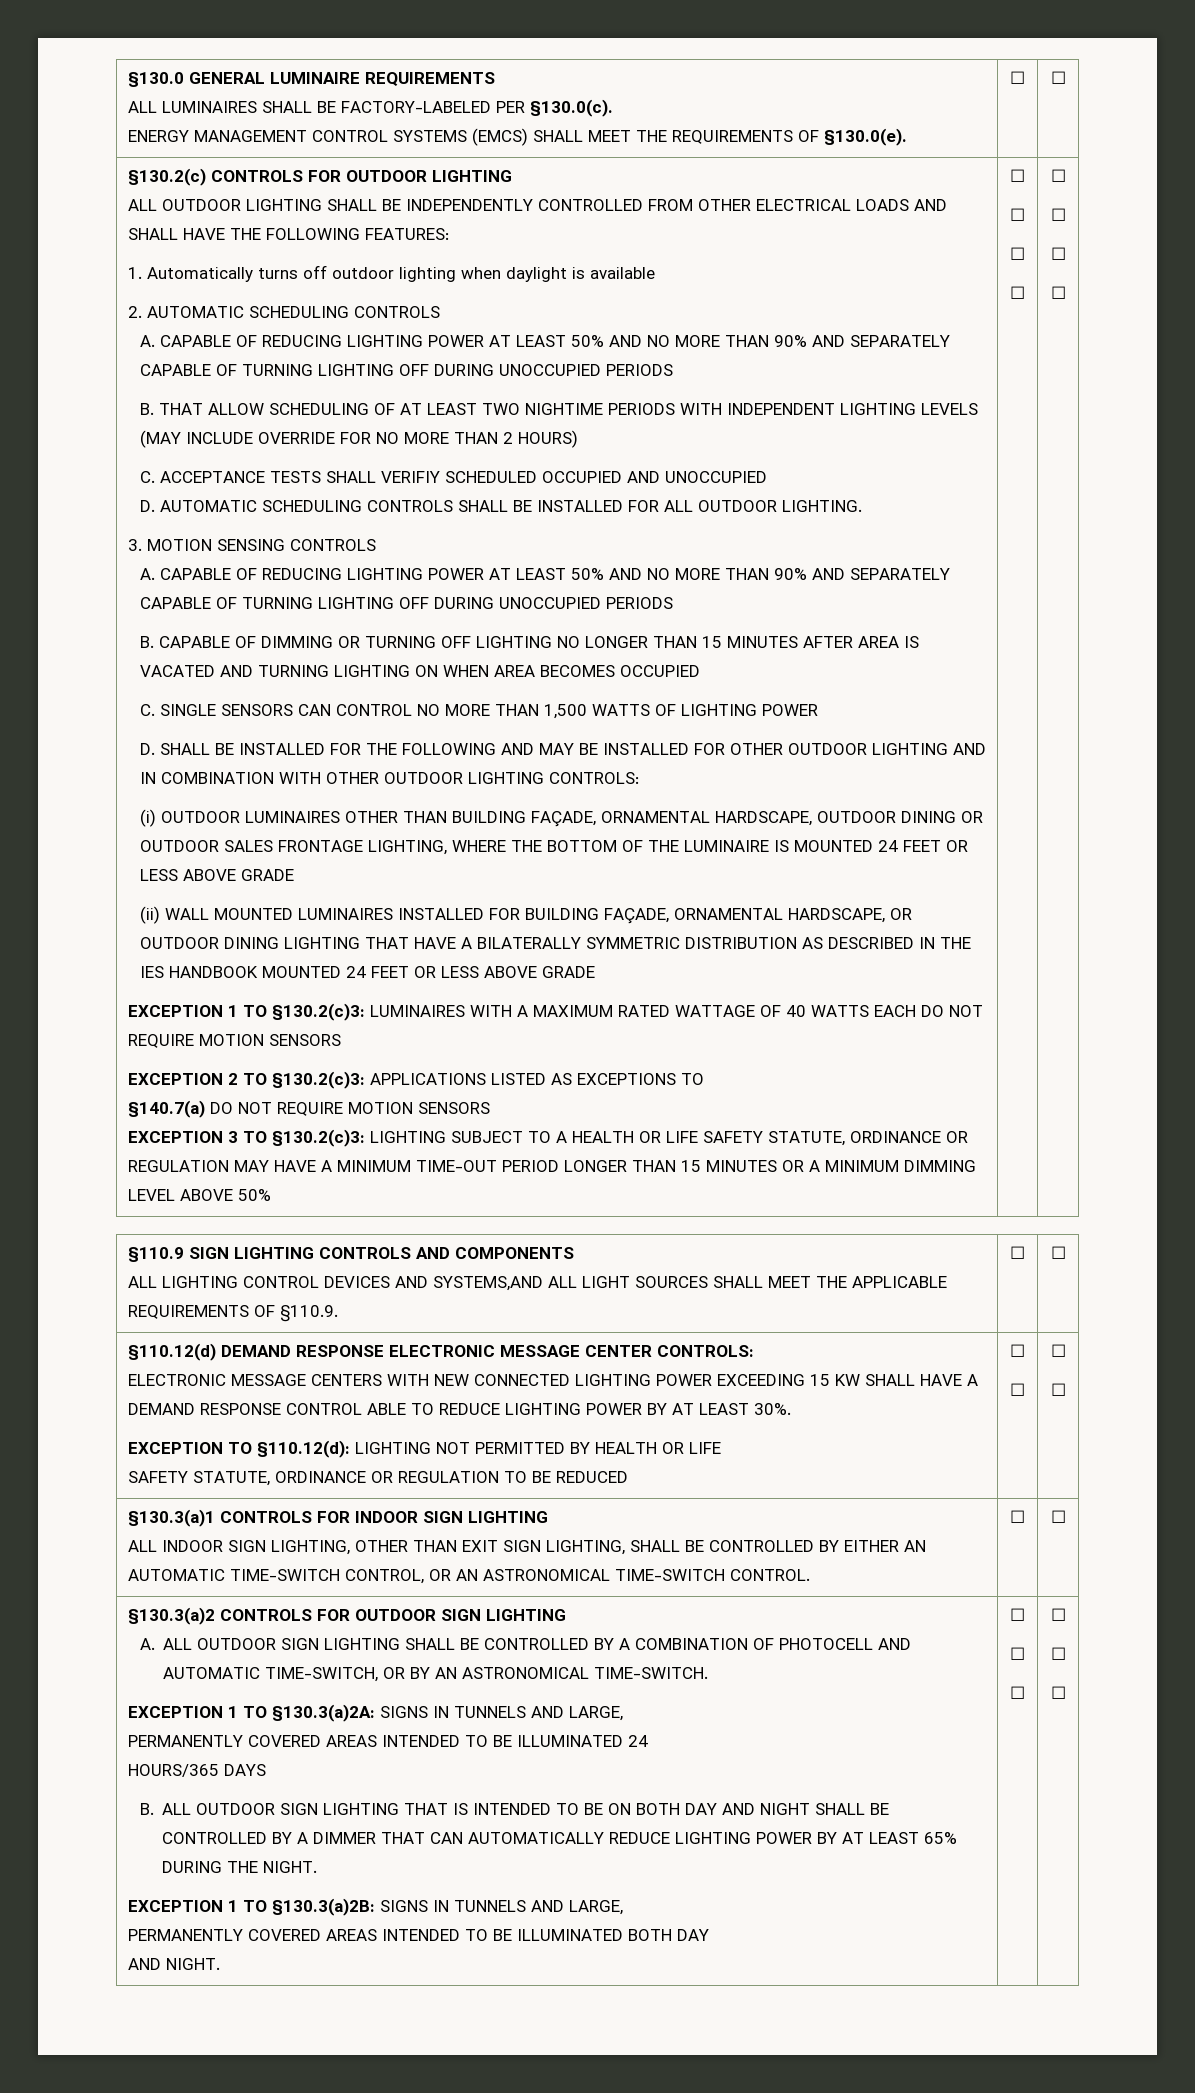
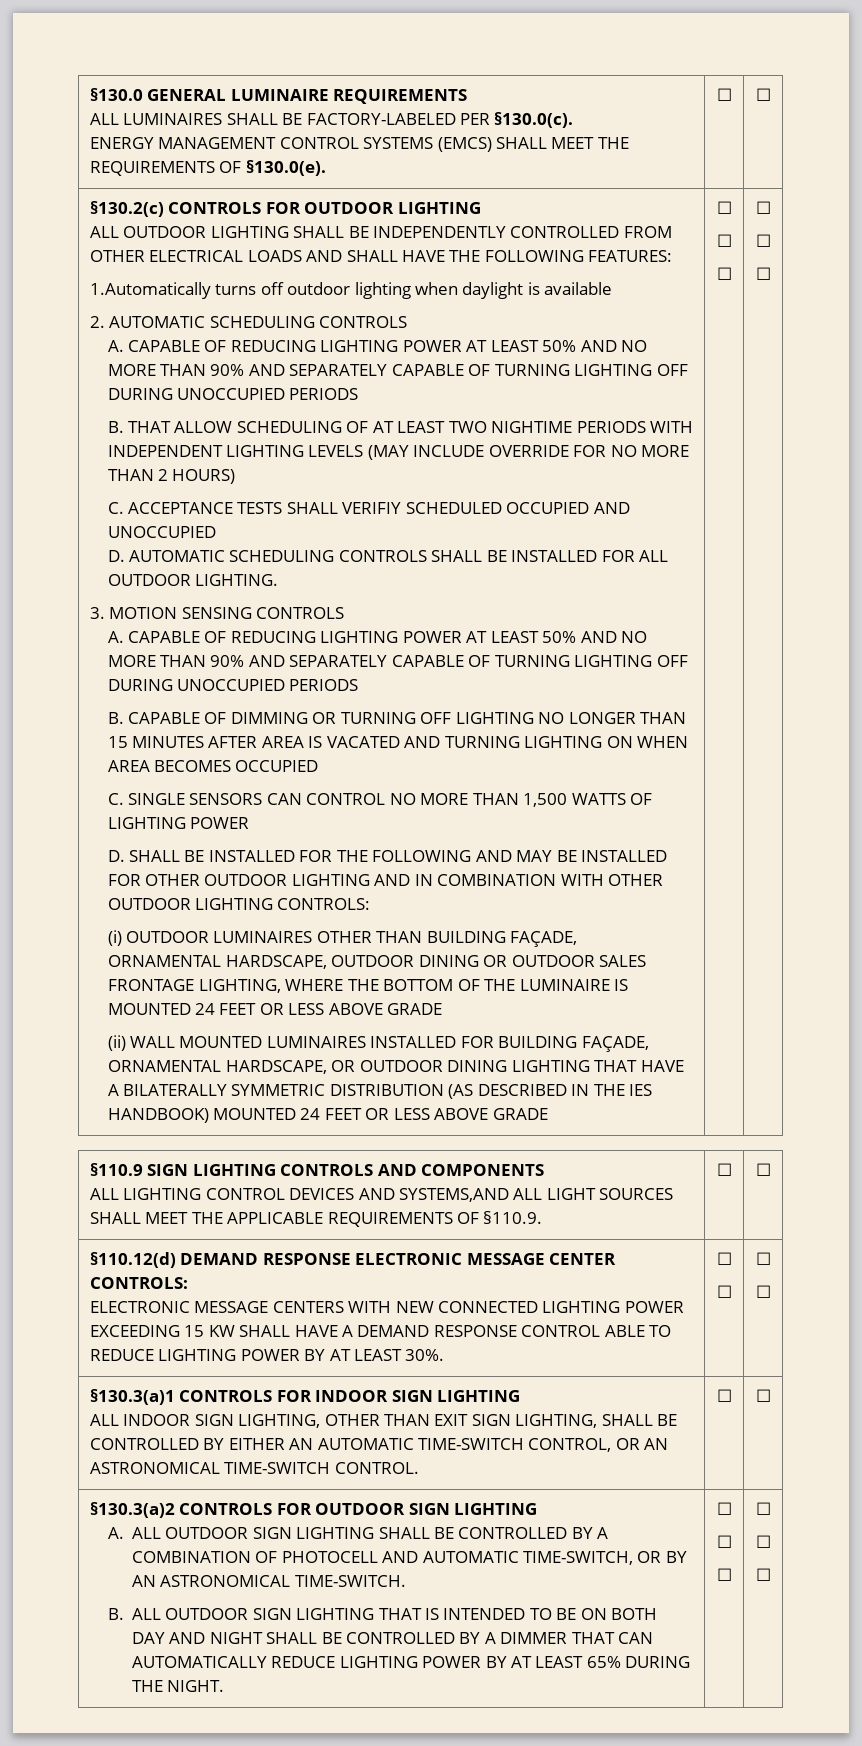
[128,267,254,282] 1. Automatically -> [89,282,211,299] 1.Automatically
[801,937,823,949] AS -> [448,1084,474,1099] (AS
[168,966,595,978] [128,1003,984,1021] [128,1034,342,1048] [128,1071,705,1089] [128,1100,491,1118] [128,1129,969,1147] [128,1160,977,1172] [128,1189,272,1201] [1010,169,1025,182] [1010,208,1025,221] [1010,247,1025,260] [1010,286,1025,299] [1050,169,1066,182] [1050,208,1066,221] [1050,247,1066,260] [1050,286,1066,299] HANDBOOK MOUNTED 24 FEET OR LESS ABOVE GRADE // EXCEPTION 1 TO §130.2(c)3: LUMINAIRES WITH A MAXIMUM RATED WATTAGE OF 40 WATTS EACH DO NOT REQUIRE MOTION SENSORS // EXCEPTION 2 TO §130.2(c)3: APPLICATIONS LISTED AS EXCEPTIONS TO // §140.7(a) DO NOT REQUIRE MOTION SENSORS // EXCEPTION 3 TO §130.2(c)3: LIGHTING SUBJECT TO A HEALTH OR LIFE SAFETY STATUTE, ORDINANCE OR REGULATION MAY HAVE A MINIMUM TIME-OUT PERIOD LONGER THAN 15 MINUTES OR A MINIMUM DIMMING LEVEL ABOVE 50% | ☐ // ☐ // ☐ // ☐ | ☐ // ☐ // ☐ // ☐ -> [107,1108,548,1123] [716,201,732,214] [716,234,732,247] [716,267,732,280] [755,201,771,214] [755,234,771,247] [755,267,771,280] HANDBOOK) MOUNTED 24 FEET OR LESS ABOVE GRADE | ☐ // ☐ // ☐ | ☐ // ☐ // ☐
[128,1440,722,1458] [128,1471,629,1486] // EXCEPTION TO §110.12(d): LIGHTING NOT PERMITTED BY HEALTH OR LIFE // SAFETY STATUTE, ORDINANCE OR REGULATION TO BE REDUCED -> (445, 1355) none
[128,1704,624,1722] [128,1735,649,1747] [128,1764,267,1777] // EXCEPTION 1 TO §130.3(a)2A: SIGNS IN TUNNELS AND LARGE, // PERMANENTLY COVERED AREAS INTENDED TO BE ILLUMINATED 24 // HOURS/365 DAYS -> (406, 1581) none
[128,1898,624,1916] [128,1929,710,1941] [128,1958,221,1970] // EXCEPTION 1 TO §130.3(a)2B: SIGNS IN TUNNELS AND LARGE, // PERMANENTLY COVERED AREAS INTENDED TO BE ILLUMINATED BOTH DAY // AND NIGHT. -> (225, 1686) none

